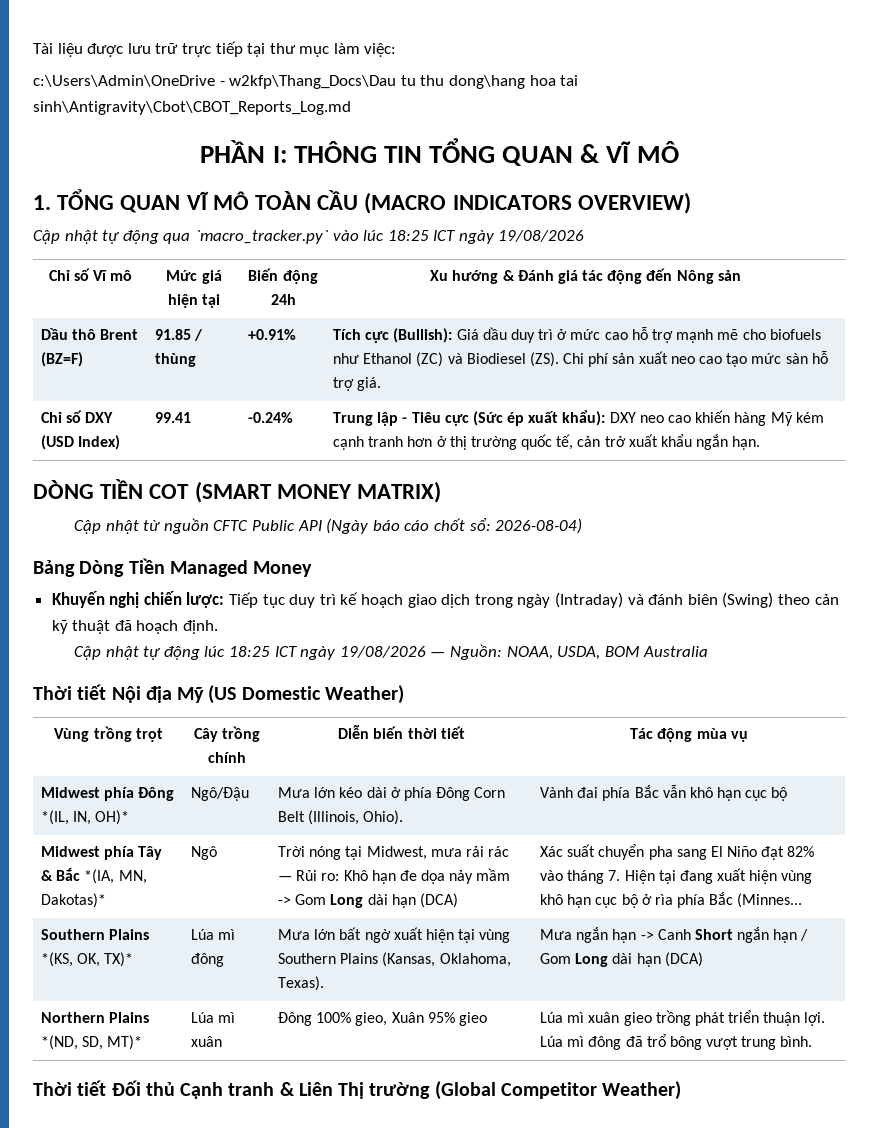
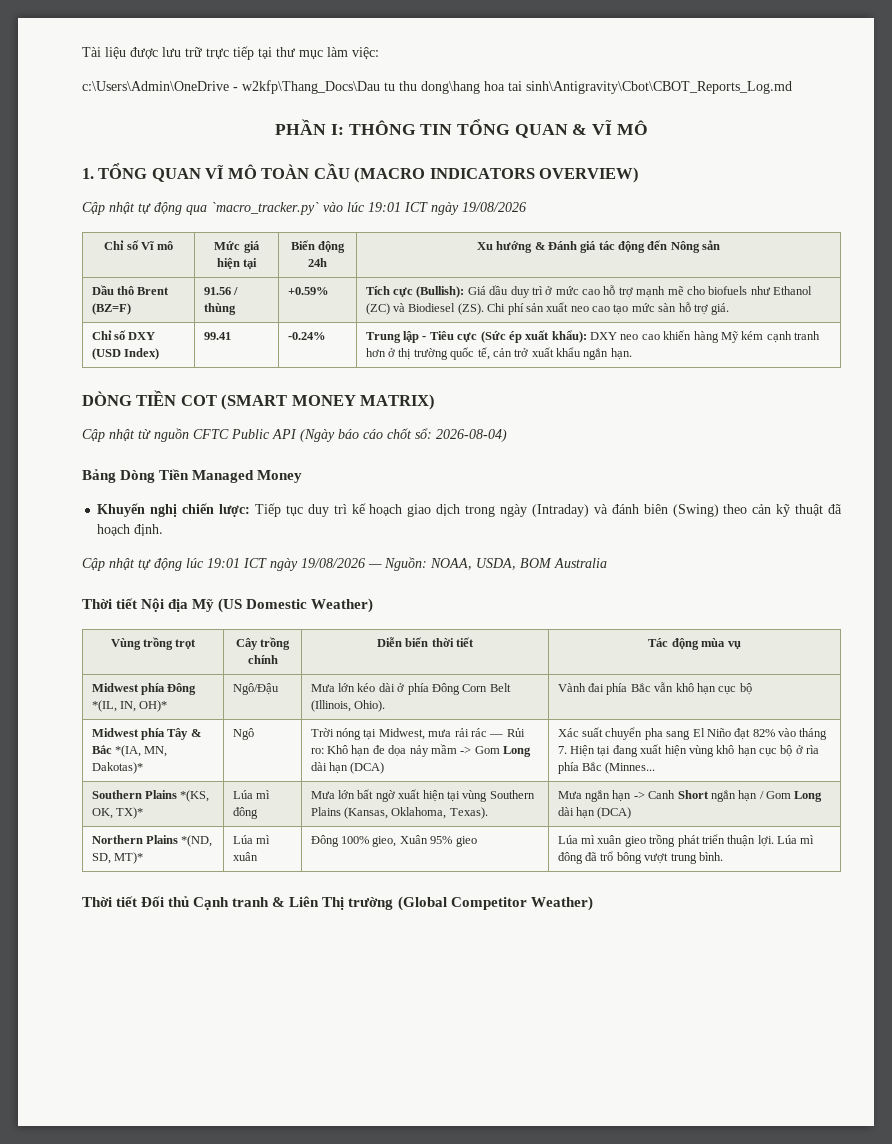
[387,230,429,241] 18:25 -> [368,202,401,212] 19:01
[155,329,192,340] 91.85 -> [203,287,231,295] 91.56
[248,329,297,340] +0.91% -> [287,287,329,295] +0.59%
[229,646,271,657] 18:25 -> [207,558,240,568] 19:01

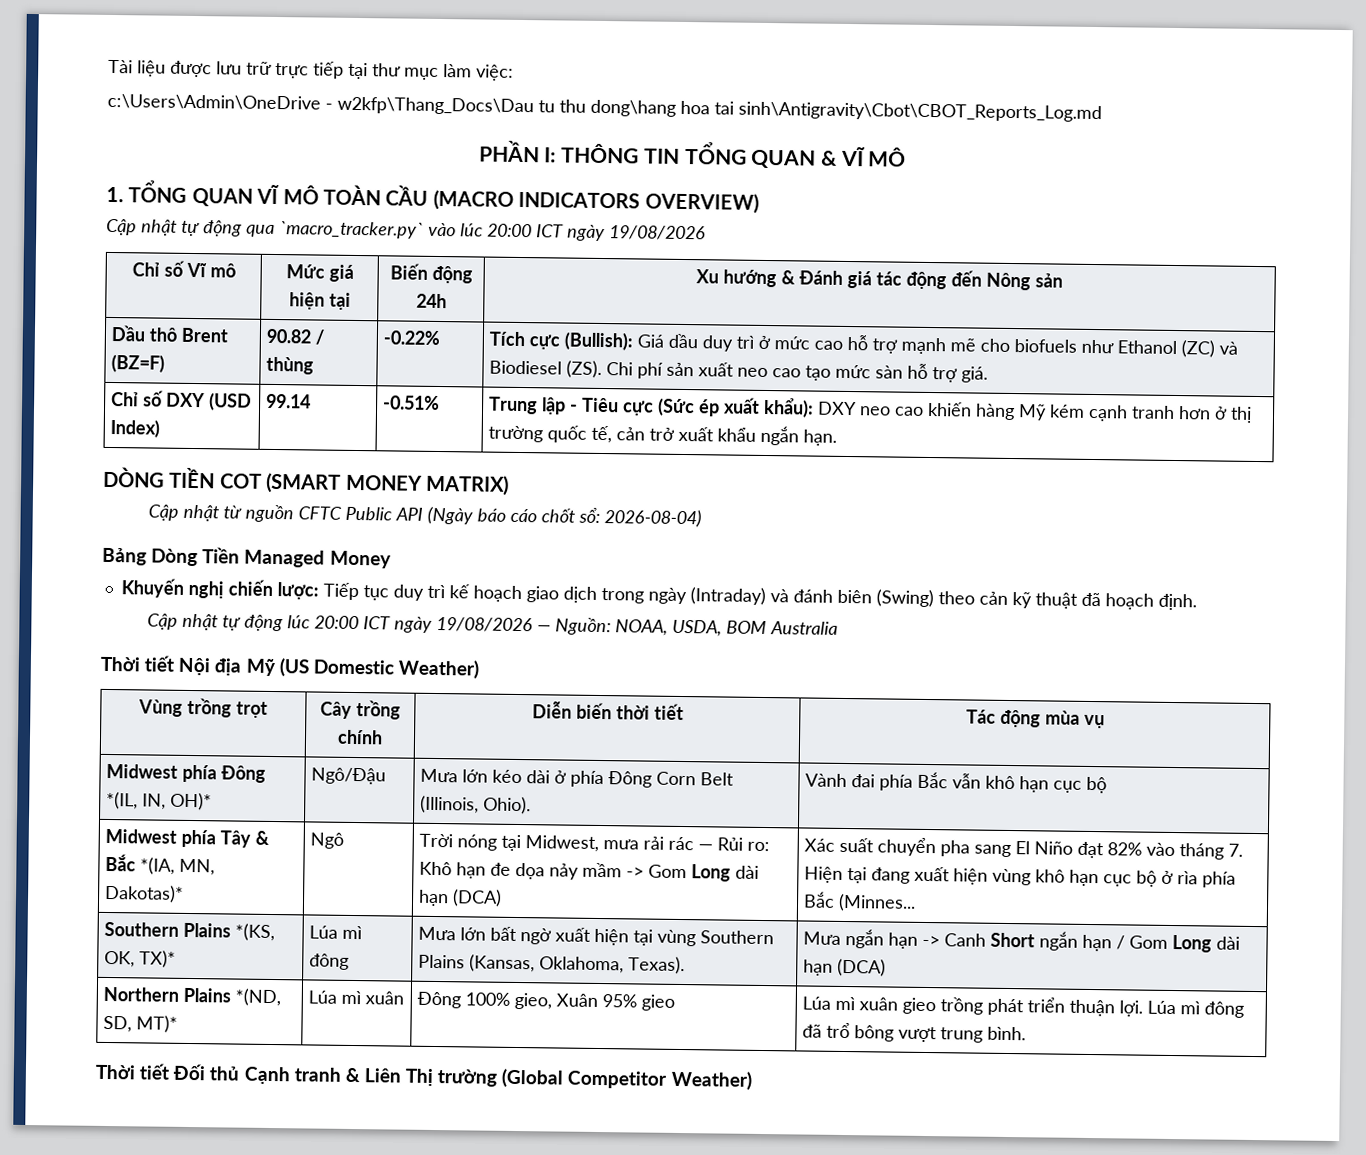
[368,202,401,212] 19:01 -> [487,223,532,238] 20:00
[203,287,231,295] 91.56 -> [266,328,313,344] 90.82
[287,287,329,295] +0.59% -> [383,330,441,346] -0.22%
[203,332,231,340] [287,332,326,340] 99.41 | -0.24% -> [266,393,312,409] [383,395,441,411] 99.14 | -0.51%
[207,558,240,568] 19:01 -> [314,615,360,630] 20:00

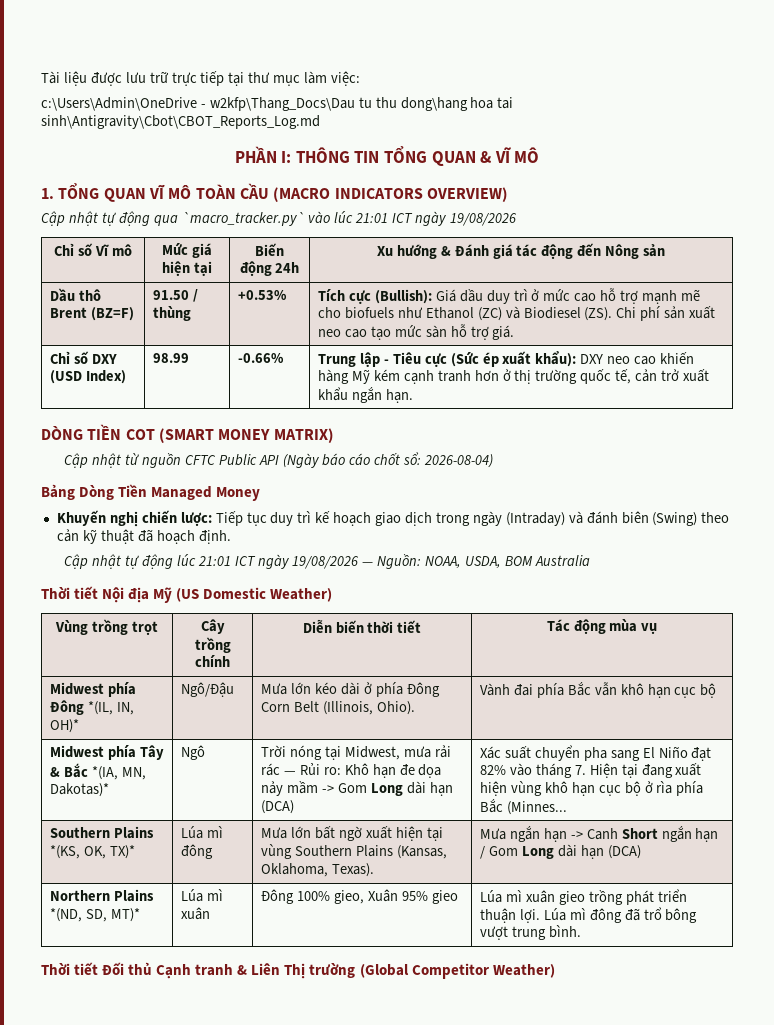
[487,223,532,238] 20:00 -> [355,213,389,223] 21:01
[266,328,313,344] 90.82 -> [153,290,190,300] 91.50
[383,330,441,346] -0.22% -> [238,290,288,300] +0.53%
[266,393,312,409] [383,395,441,411] 99.14 | -0.51% -> [153,353,190,363] [238,353,285,363] 98.99 | -0.66%
[314,615,360,630] 20:00 -> [197,556,231,566] 21:01

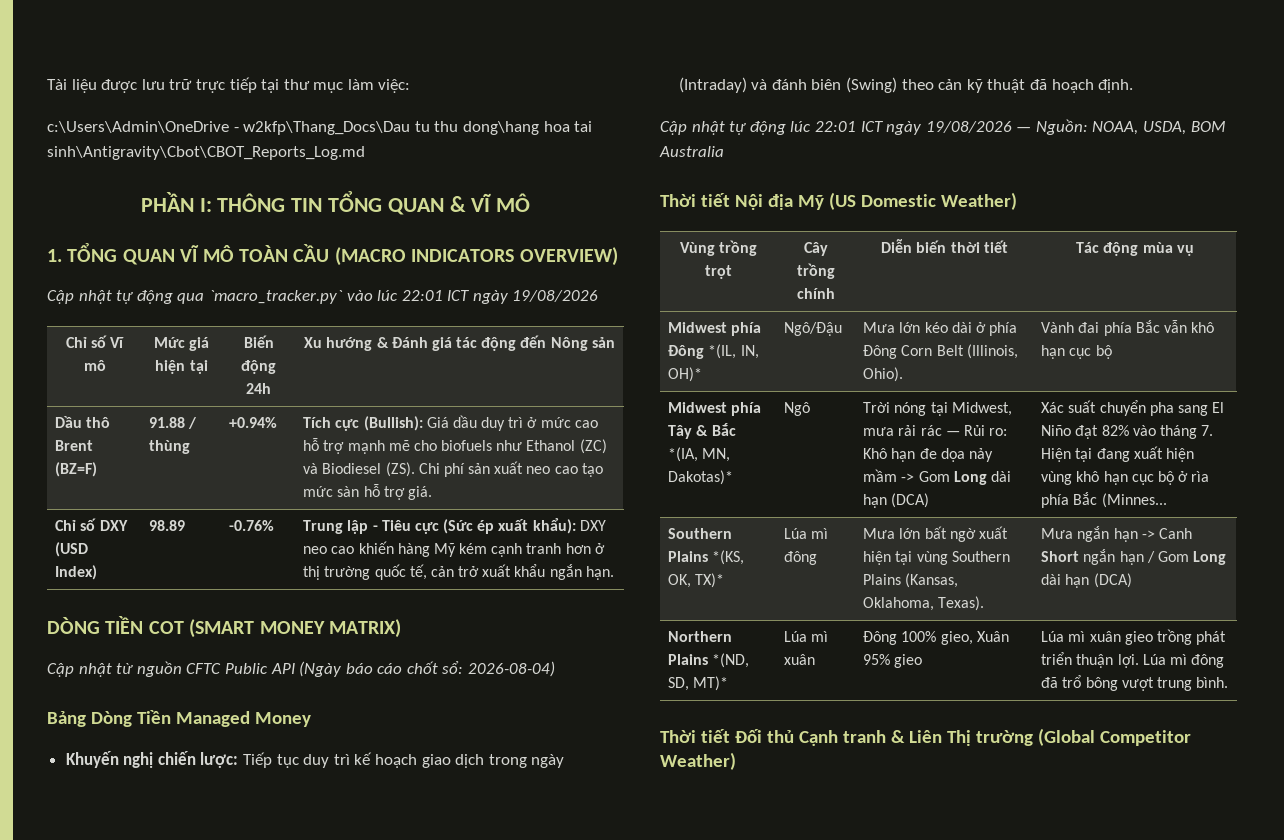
[355,213,389,223] 21:01 -> [401,290,443,301] 22:01
[153,290,190,300] 91.50 -> [149,417,186,428] 91.88
[238,290,288,300] +0.53% -> [229,417,278,428] +0.94%
[153,353,190,363] [238,353,285,363] 98.99 | -0.66% -> [149,520,186,531] [229,520,275,531] 98.89 | -0.76%
[197,556,231,566] 21:01 -> [814,121,856,132] 22:01

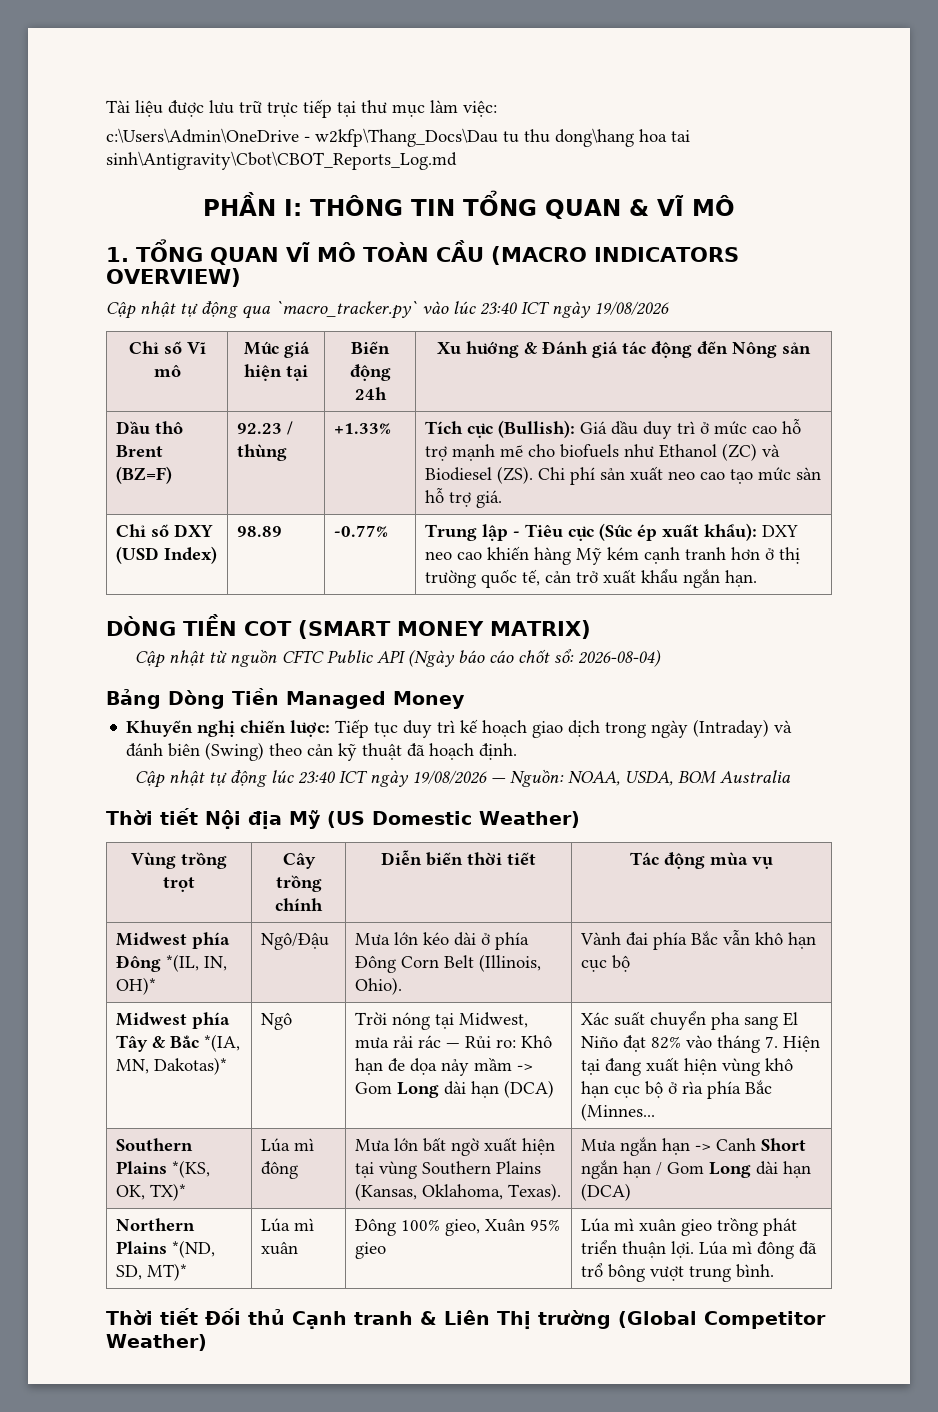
[401,290,443,301] 22:01 -> [480,302,518,315] 23:40
[149,417,186,428] 91.88 -> [236,423,282,434] 92.23
[229,417,278,428] +0.94% -> [333,423,391,434] +1.33%
[229,520,275,531] -0.76% -> [333,525,388,537] -0.77%
[814,121,856,132] 22:01 -> [297,771,336,784] 23:40

